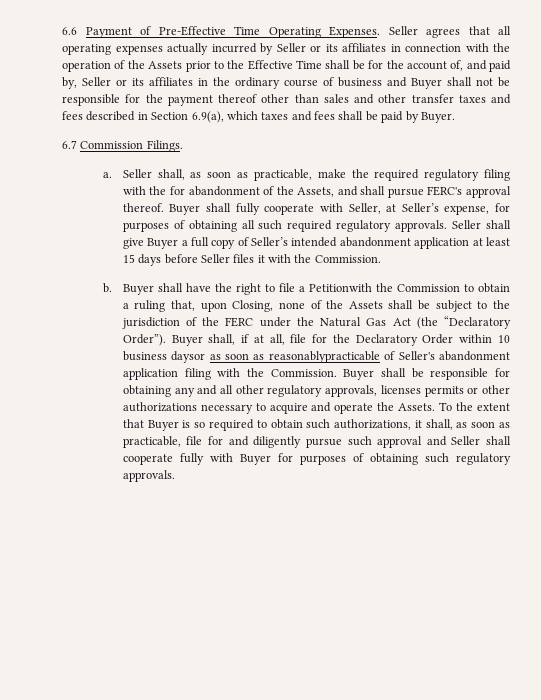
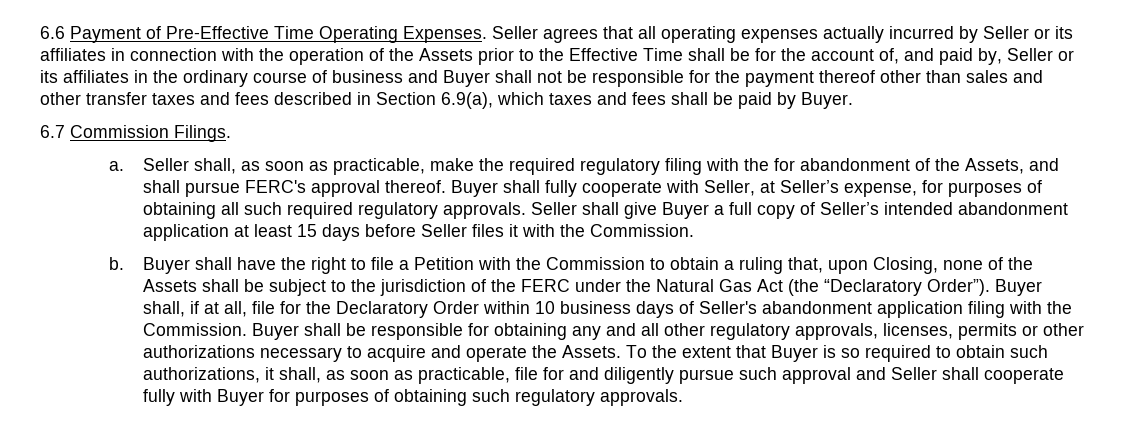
[308,283,372,292] Petitionwith -> [414,257,512,270] Petition with
[171,351,380,363] daysor as soon as reasonablypracticable -> [636,301,675,318] days
[380,385,421,394] licenses -> [883,323,954,339] licenses,

